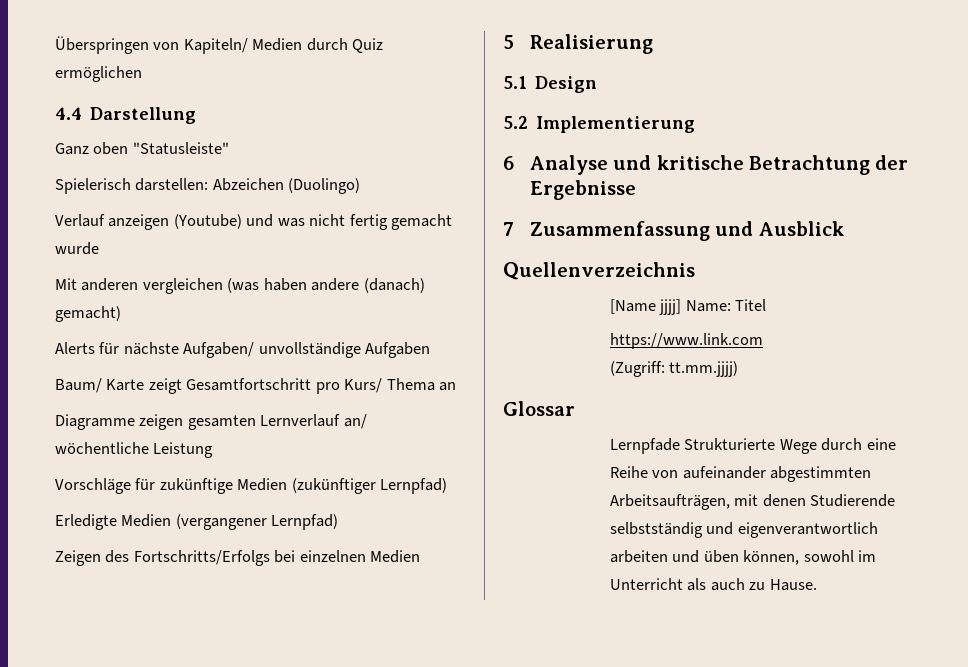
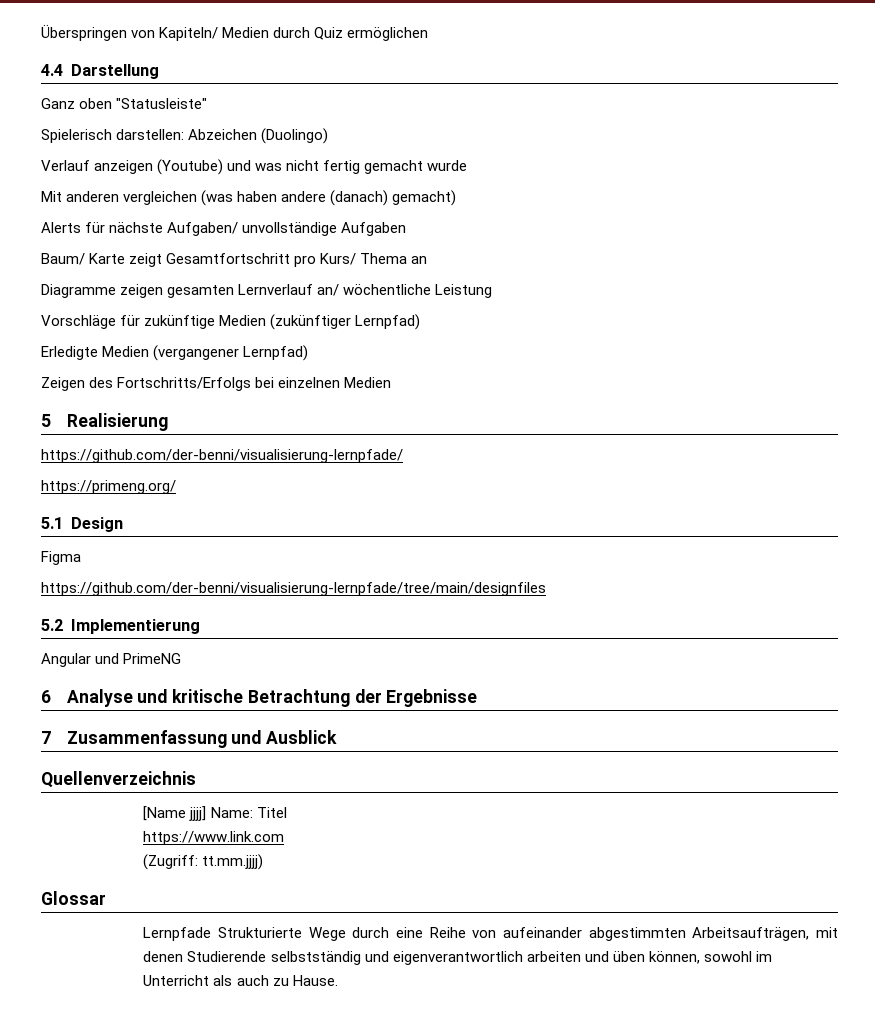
(653, 44) none -> [41,449,403,463] [41,480,176,494] // https://github.com/der-benni/visualisierung-lernpfade/ // https://primeng.org/
(598, 84) none -> [41,551,81,565] [41,582,546,596] // Figma // https://github.com/der-benni/visualisierung-lernpfade/tree/main/designfiles
(696, 124) none -> [41,653,182,667] // Angular und PrimeNG

